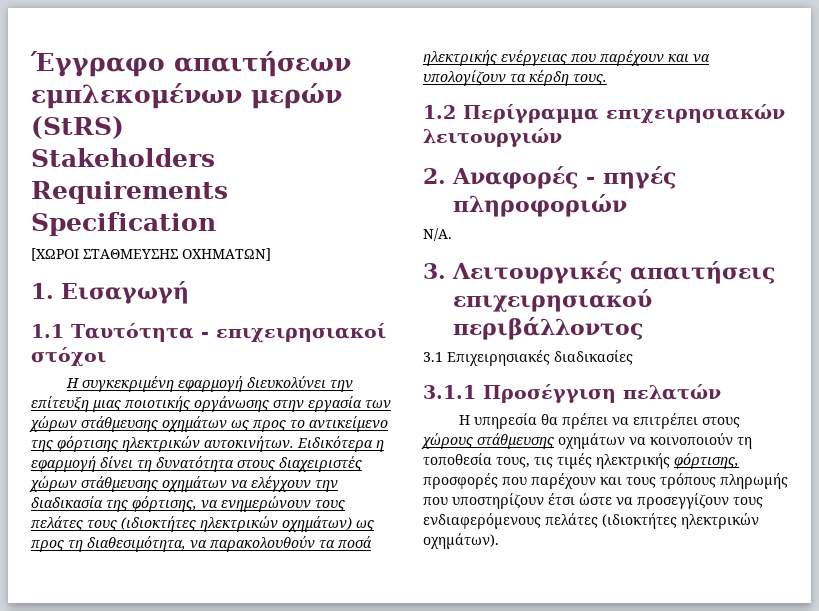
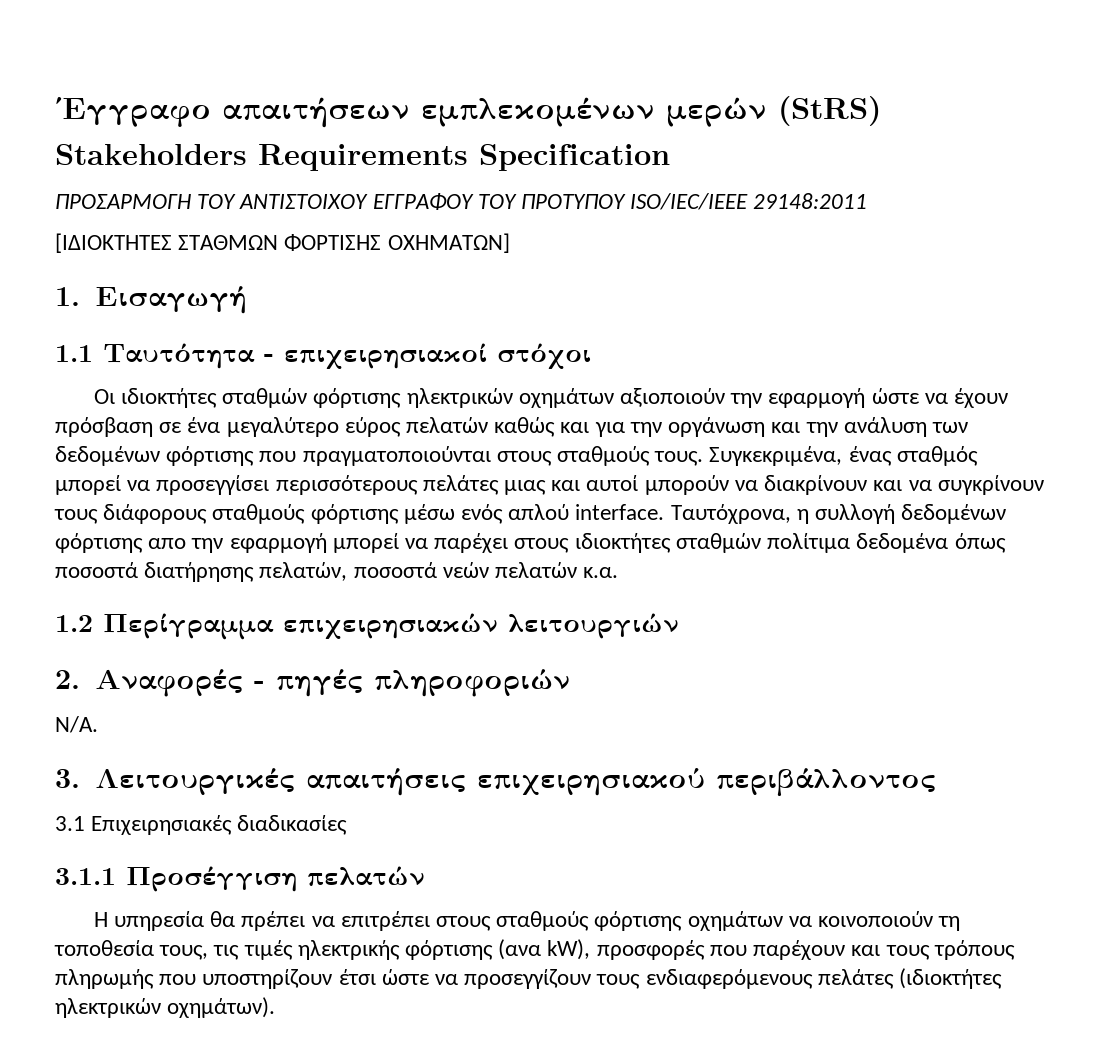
[31,248,178,261] [ΧΩΡΟΙ ΣΤΑΘΜΕΥΣΗΣ -> [55,193,868,210] [55,233,382,253] ΠΡΟΣΑΡΜΟΓΗ ΤΟΥ ΑΝΤΙΣΤΟΙΧΟΥ ΕΓΓΡΑΦΟΥ ΤΟΥ ΠΡΟΤΥΠΟΥ ISO/IEC/IEEE 29148:2011 // [ΙΔΙΟΚΤΗΤΕΣ ΣΤΑΘΜΩΝ ΦΟΡΤΙΣΗΣ
[66,376,354,392] [31,396,391,412] [29,416,388,432] [31,436,384,452] [31,456,362,472] [29,476,338,492] [31,496,345,512] [30,516,374,532] [30,536,372,552] [423,50,710,66] [423,70,607,86] Η συγκεκριμένη εφαρμογή διευκολύνει την επίτευξη μιας ποιοτικής οργάνωσης στην εργασία των χώρων στάθμευσης οχημάτων ως προς το αντικείμενο της φόρτισης ηλεκτρικών αυτοκινήτων. Ειδικότερα η εφαρμογή δίνει τη δυνατότητα στους διαχειριστές χώρων στάθμευσης οχημάτων να ελέγχουν την διαδικασία της φόρτισης, να ενημερώνουν τους πελάτες τους (ιδιοκτήτες ηλεκτρικών οχημάτων) ως προς τη διαθεσιμότητα, να παρακολουθούν τα ποσά ηλεκτρικής ενέργειας που παρέχουν και να υπολογίζουν τα κέρδη τους. -> [93,388,1009,408] [55,417,968,437] [55,446,978,466] [55,475,1044,495] [54,504,1007,524] [55,533,1006,553] [55,562,619,582] Οι ιδιοκτήτες σταθμών φόρτισης ηλεκτρικών οχημάτων αξιοποιούν την εφαρμογή ώστε να έχουν πρόσβαση σε ένα μεγαλύτερο εύρος πελατών καθώς και για την οργάνωση και την ανάλυση των δεδομένων φόρτισης που πραγματοποιούνται στους σταθμούς τους. Συγκεκριμένα, ένας σταθμός μπορεί να προσεγγίσει περισσότερους πελάτες μιας και αυτοί μπορούν να διακρίνουν και να συγκρίνουν τους διάφορους σταθμούς φόρτισης μέσω ενός απλού interface. Ταυτόχρονα, η συλλογή δεδομένων φόρτισης απο την εφαρμογή μπορεί να παρέχει στους ιδιοκτήτες σταθμών πολίτιμα δεδομένα όπως ποσοστά διατήρησης πελατών, ποσοστά νεών πελατών κ.α.
[421,433,554,449] χώρους στάθμευσης -> [496,911,683,931] σταθμούς φόρτισης
[674,453,739,469] φόρτισης, -> [405,939,591,960] φόρτισης (ανα kW),

